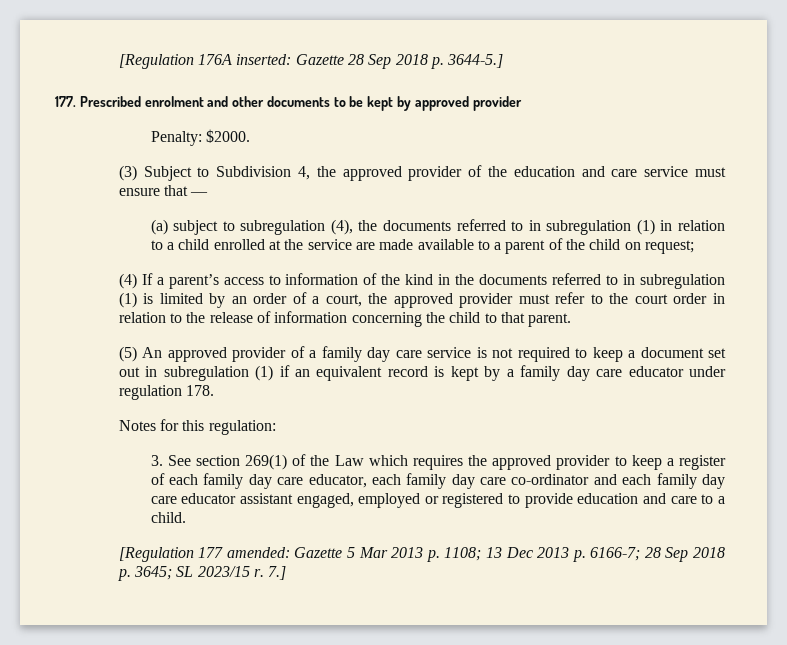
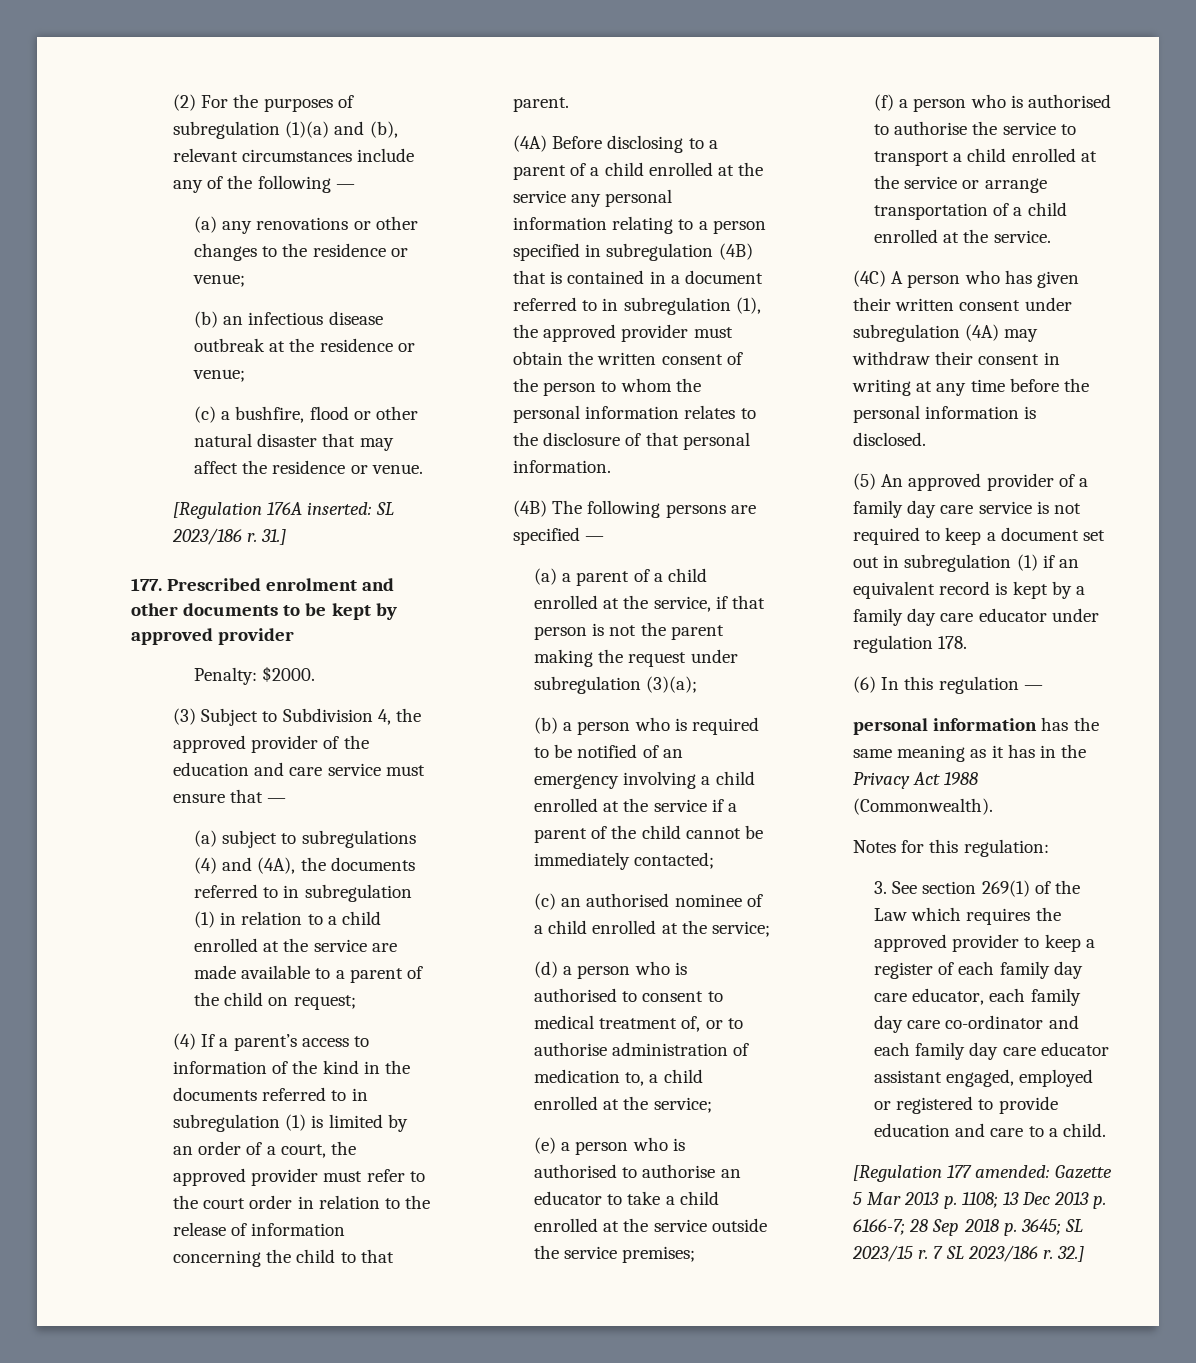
[118,54,504,69] [Regulation 176A inserted: Gazette 28 Sep 2018 p. 3644-5.] -> [173,94,354,112] [173,121,398,139] [173,148,415,162] [173,175,355,193] [194,216,418,234] [194,243,408,261] [193,274,246,287] [194,311,383,328] [194,338,415,352] [193,369,246,382] [194,406,418,423] [194,433,394,451] [194,460,423,474] [173,502,394,519] [172,528,287,545] (2) For the purposes of subregulation (1)(a) and (b), relevant circumstances include any of the following — // (a) any renovations or other changes to the residence or venue; // (b) an infectious disease outbreak at the residence or venue; // (c) a bushfire, flood or other natural disaster that may affect the residence or venue. // [Regulation 176A inserted: SL 2023/186 r. 31.]
[240,219,353,235] subregulation (4), -> [301,830,416,848] [194,857,296,874] subregulations (4) and (4A),
(572, 320) none -> [513,135,718,153] [513,162,763,180] [513,189,673,207] [513,216,766,234] [513,243,753,261] [513,270,763,284] [513,297,761,315] [513,324,733,342] [513,351,743,365] [513,378,701,396] [513,405,756,423] [513,432,750,450] [513,460,612,473] [513,500,756,518] [513,527,605,545] [534,568,707,586] [534,595,765,612] [534,622,724,640] [534,649,738,667] [534,676,698,694] [534,717,759,735] [534,744,683,758] [534,771,755,789] [534,798,737,812] [534,825,763,843] [534,852,715,870] [534,893,763,910] [534,920,770,937] [534,961,687,979] [534,988,723,1002] [534,1015,743,1032] [534,1042,750,1056] [534,1069,703,1086] [534,1096,712,1113] [534,1137,685,1155] [534,1164,741,1178] [534,1191,719,1205] [534,1218,767,1232] [534,1245,696,1263] [874,94,1111,112] [874,121,1076,135] [874,148,1097,166] [874,175,1047,193] [874,202,1067,220] [874,229,1051,243] [853,270,1079,288] [853,297,1072,311] [853,324,1039,342] [852,351,1060,365] [852,378,1089,396] [853,405,1037,423] [853,432,927,446] // (4A) Before disclosing to a parent of a child enrolled at the service any personal information relating to a person specified in subregulation (4B) that is contained in a document referred to in subregulation (1), the approved provider must obtain the written consent of the person to whom the personal information relates to the disclosure of that personal information. // (4B) The following persons are specified — // (a) a parent of a child enrolled at the service, if that person is not the parent making the request under subregulation (3)(a); // (b) a person who is required to be notified of an emergency involving a child enrolled at the service if a parent of the child cannot be immediately contacted; // (c) an authorised nominee of a child enrolled at the service; // (d) a person who is authorised to consent to medical treatment of, or to authorise administration of medication to, a child enrolled at the service; // (e) a person who is authorised to authorise an educator to take a child enrolled at the service outside the service premises; // (f) a person who is authorised to authorise the service to transport a child enrolled at the service or arrange transportation of a child enrolled at the service. // (4C) A person who has given their written consent under subregulation (4A) may withdraw their consent in writing at any time before the personal information is disclosed.
(215, 390) none -> [853,676,1043,694] [853,717,1099,735] [853,744,1086,762] [853,772,979,789] [853,798,994,815] // (6) In this regulation — // personal information has the same meaning as it has in the Privacy Act 1988 (Commonwealth).
[268,566,287,580] 7.] -> [933,1245,1084,1262] 7 SL 2023/186 r. 32.]

